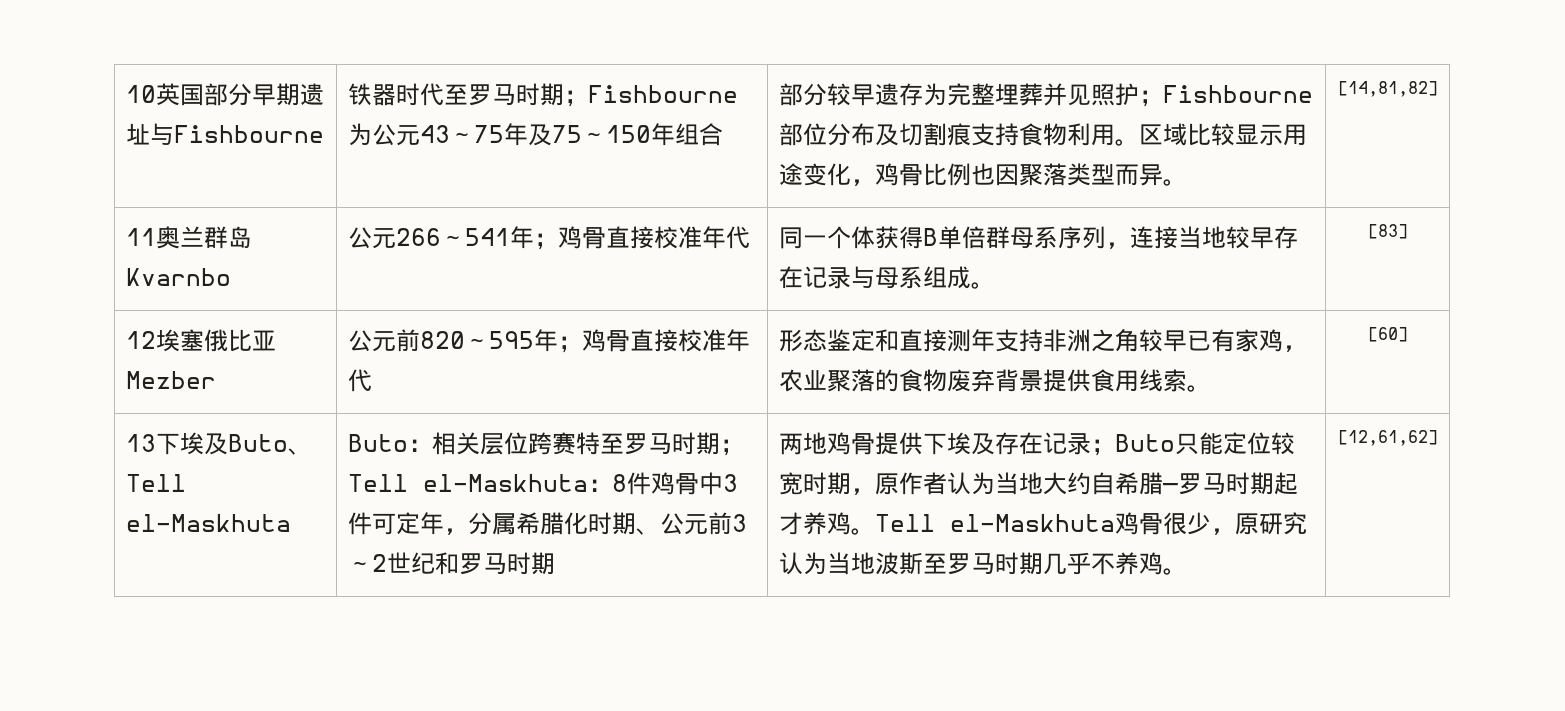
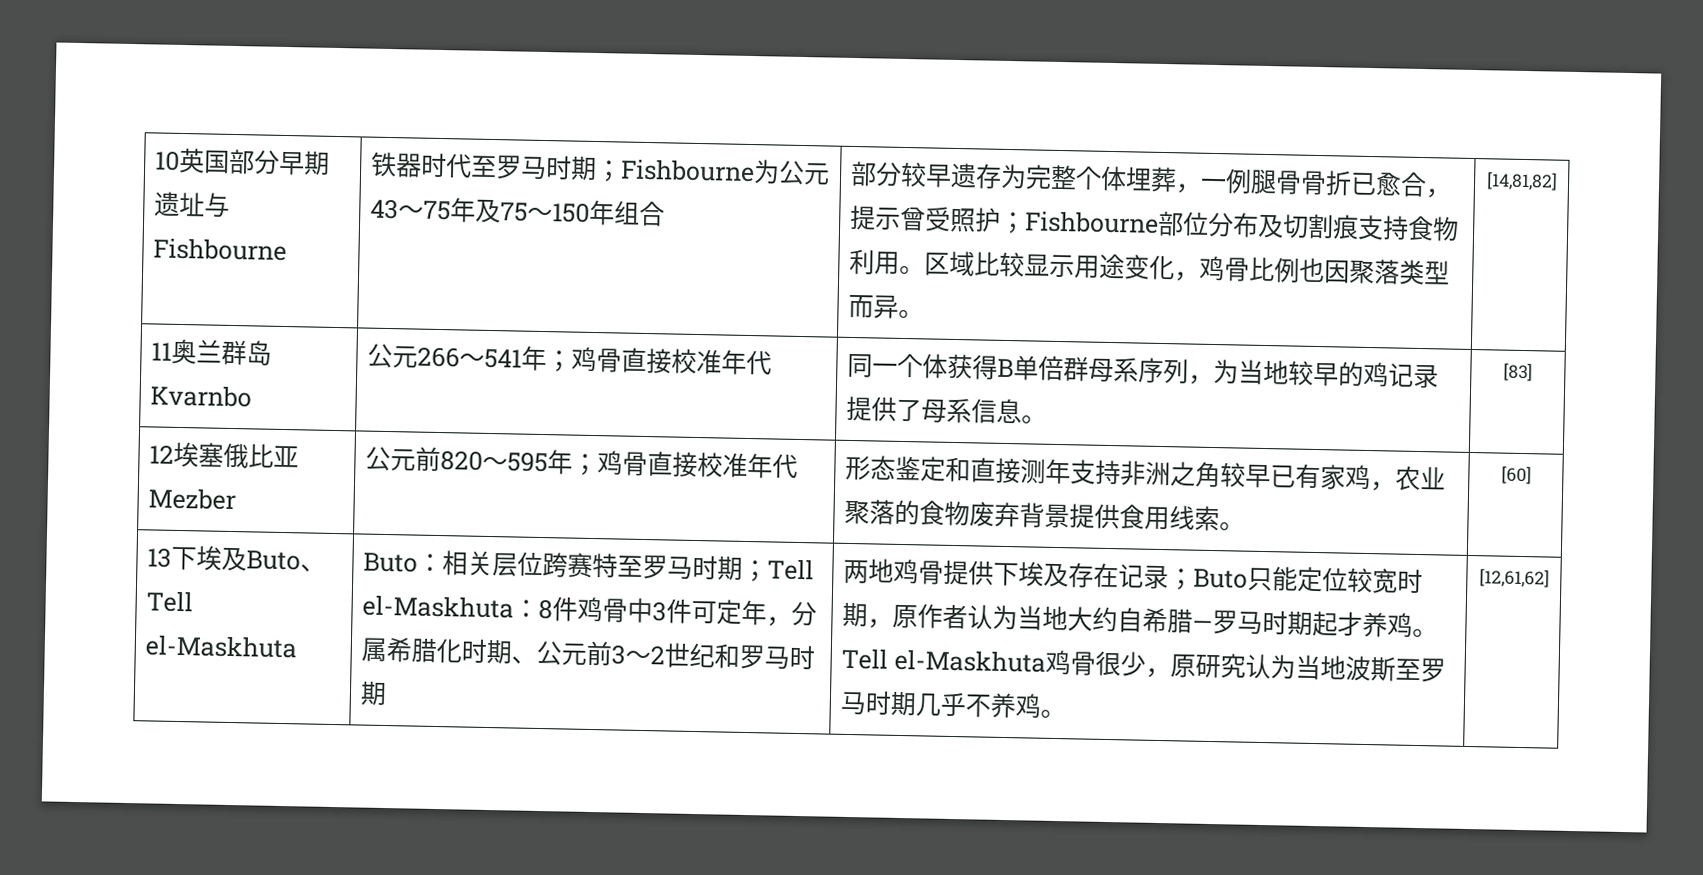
[994,83,1091,106] 埋葬并见 -> [1075,165,1452,199] [850,204,952,232] 个体埋葬，一例腿骨骨折已愈合，提示曾受
[1129,226,1178,249] 连接 -> [1213,358,1240,385] 为
[1273,226,1298,249] [778,266,971,289] 存在记录与母系组成 -> [1338,361,1440,389] [846,395,1023,424] 的鸡记录提供了母系信息

